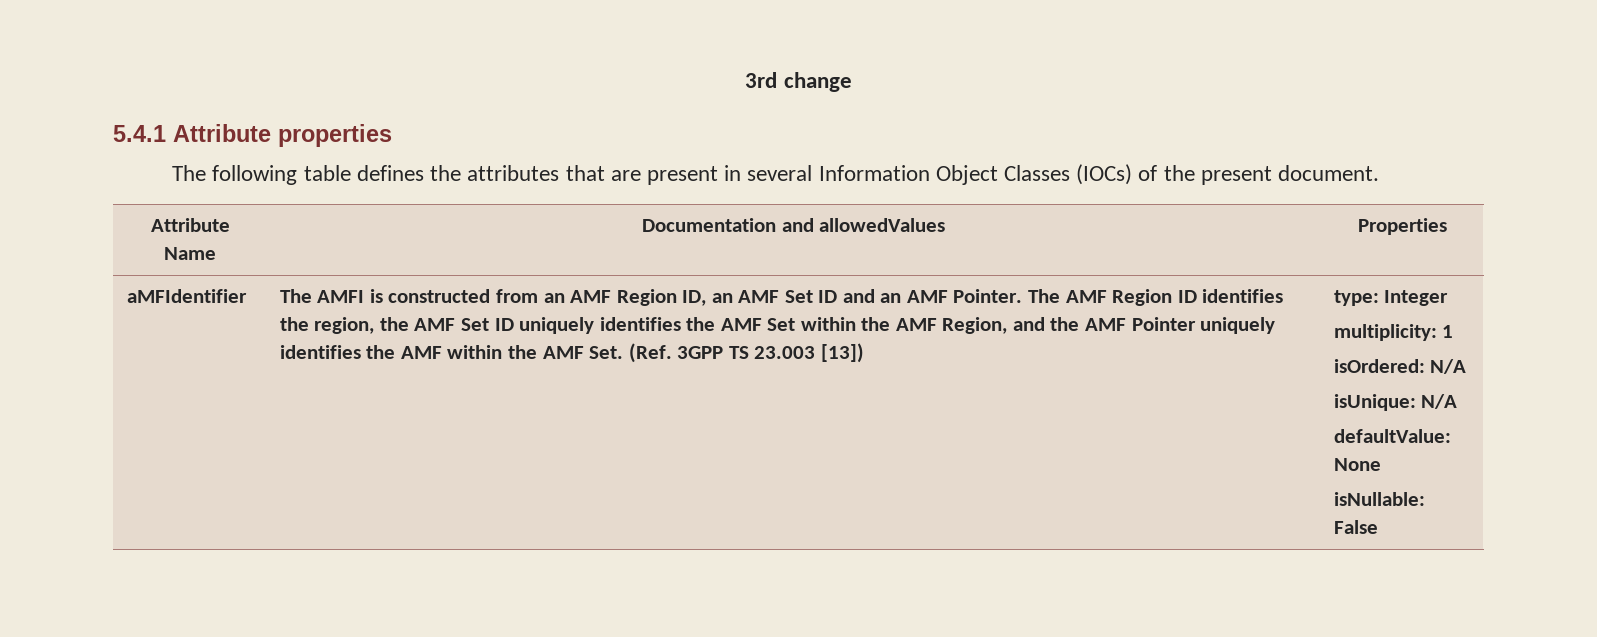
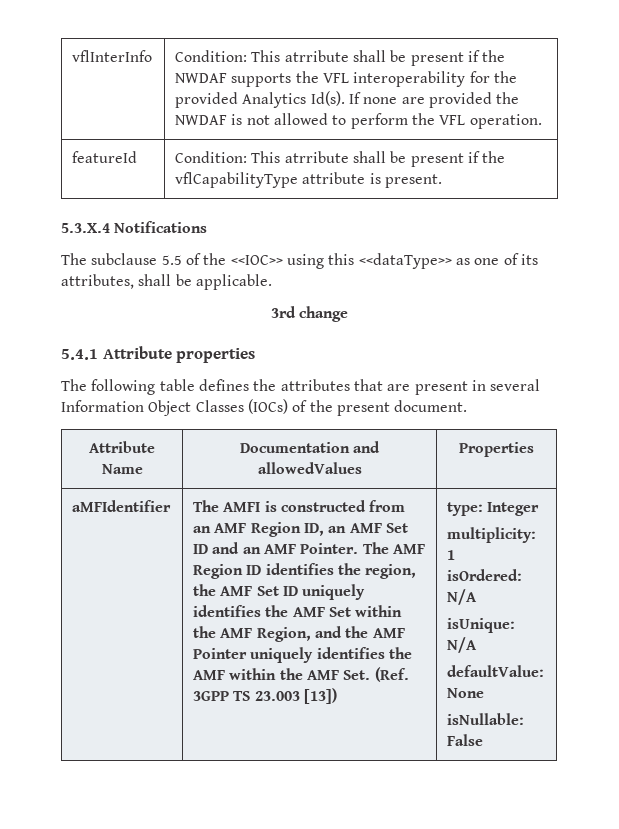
(745, 80) none -> [72,50,153,62] [175,50,506,66] [175,71,517,87] [175,91,520,108] [175,113,542,129] [72,151,138,163] [175,151,506,167] [175,172,443,188] [61,221,208,233] [61,253,538,269] [61,274,272,290] vflInterInfo | Condition: This atrribute shall be present if the NWDAF supports the VFL interoperability for the provided Analytics Id(s). If none are provided the NWDAF is not allowed to perform the VFL operation. // featureId | Condition: This atrribute shall be present if the vflCapabilityType attribute is present. // 5.3.X.4 Notifications // The subclause 5.5 of the <<IOC>> using this <<dataType>> as one of its attributes, shall be applicable. //

